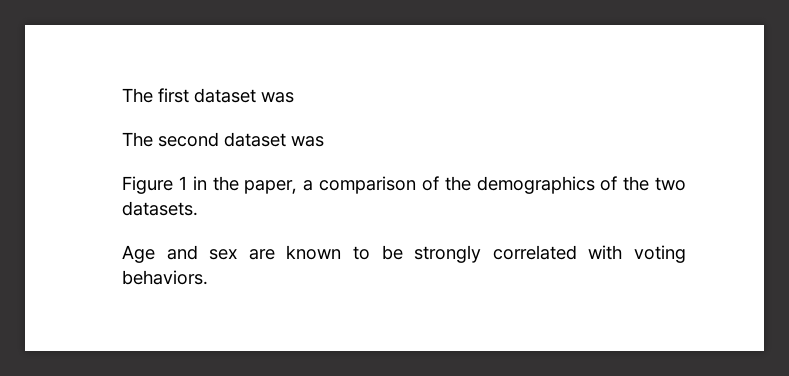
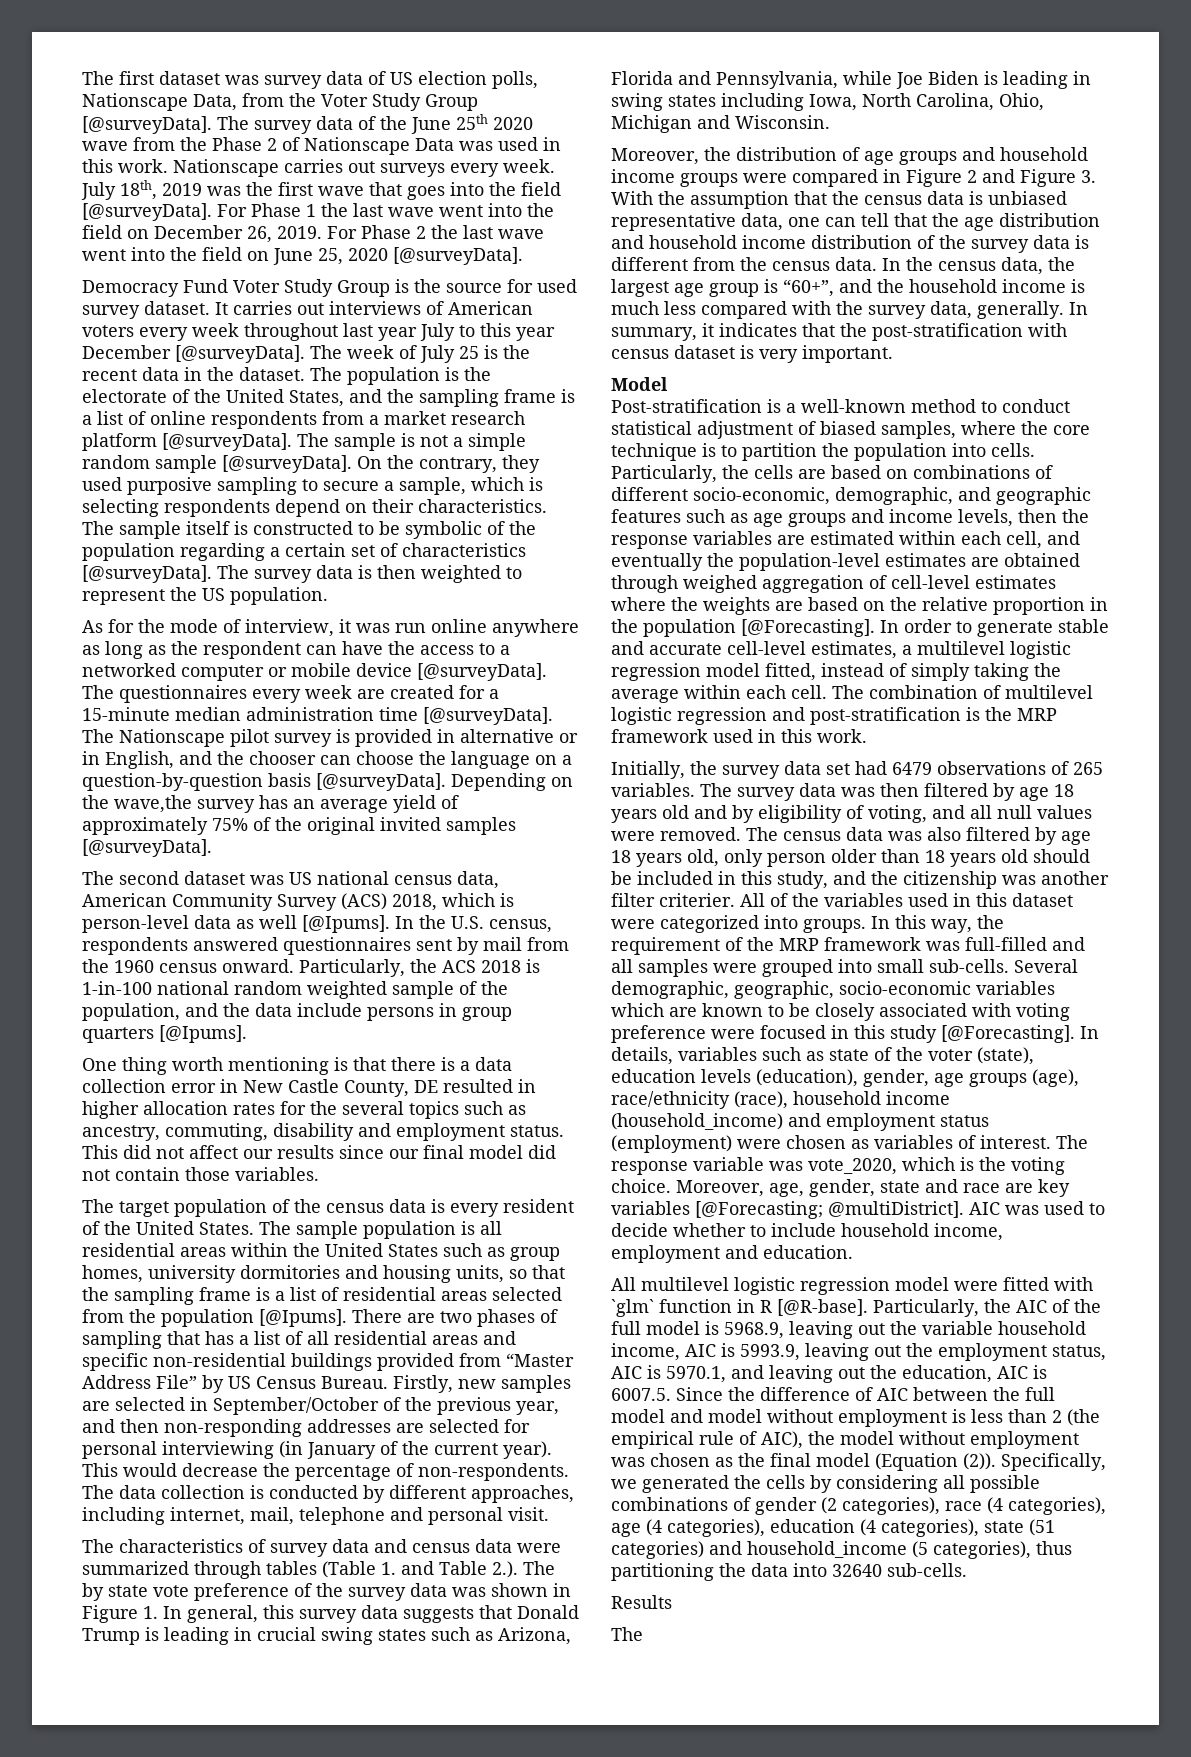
[122,132,324,147] [122,176,686,194] [122,201,198,216] [122,245,686,263] [122,270,208,285] // The second dataset was // Figure 1 in the paper, a comparison of the demographics of the two datasets. // Age and sex are known to be strongly correlated with voting behaviors. -> [264,71,538,89] [82,93,478,111] [82,114,533,134] [82,137,561,155] [82,159,555,177] [81,180,561,200] [82,203,554,221] [82,225,544,243] [82,247,523,265] [82,279,577,297] [82,301,533,319] [82,323,555,341] [82,345,530,363] [82,367,491,385] [82,389,575,407] [82,411,525,429] [82,433,526,451] [82,455,540,473] [82,477,543,495] [82,499,547,517] [82,521,536,539] [82,543,526,561] [82,565,522,583] [82,587,328,605] [82,619,579,637] [82,641,510,659] [82,663,547,681] [82,685,499,703] [82,707,553,725] [82,729,578,747] [82,751,572,769] [82,773,573,791] [82,795,459,813] [82,817,516,835] [82,839,212,857] [82,871,499,889] [82,893,514,911] [82,915,552,933] [82,937,569,955] [82,959,540,977] [82,981,508,999] [82,1003,512,1021] [82,1025,247,1043] [82,1057,512,1075] [82,1079,536,1097] [82,1101,526,1119] [82,1123,564,1141] [82,1145,556,1159] [82,1167,319,1181] [82,1199,574,1217] [82,1221,502,1239] [82,1243,560,1261] [82,1265,565,1283] [82,1287,562,1305] [82,1309,558,1327] [82,1331,516,1349] [82,1353,574,1371] [82,1375,571,1393] [82,1397,559,1415] [82,1419,530,1437] [82,1441,552,1459] [82,1463,569,1481] [82,1485,574,1503] [82,1507,549,1525] [82,1539,561,1557] [82,1561,555,1579] [82,1583,571,1601] [82,1605,579,1623] [82,1627,571,1645] [611,71,1091,89] [611,93,1044,111] [611,115,830,133] [611,147,1088,165] [611,169,1096,187] [611,191,1067,209] [611,213,1100,231] [611,235,1089,253] [611,257,1075,275] [611,279,1085,297] [611,301,1088,319] [611,323,1067,341] [611,345,893,363] [611,377,668,391] [611,399,1070,413] [611,421,1090,439] [611,443,1035,461] [611,465,1053,483] [611,487,1091,505] [611,509,1089,527] [611,531,1080,549] [611,553,1080,571] [611,575,1056,593] [611,597,1108,615] [611,619,1109,637] [611,641,1071,659] [611,663,1061,681] [611,685,1093,703] [611,707,1057,725] [611,729,867,743] [611,761,1103,779] [611,783,1074,801] [611,805,1092,823] [611,827,1091,845] [611,849,1090,867] [611,871,1109,889] [611,893,1073,907] [611,915,1004,933] [611,937,1085,955] [611,959,1078,977] [611,981,1055,999] [611,1003,1070,1021] [611,1025,1099,1043] [611,1047,1034,1065] [611,1069,1079,1087] [611,1091,950,1109] [611,1113,989,1131] [611,1135,1088,1153] [611,1157,1065,1175] [611,1179,1070,1197] [611,1201,1105,1219] [611,1223,1003,1241] [611,1245,853,1263] [611,1277,1093,1295] [611,1299,1101,1317] [611,1321,1086,1339] [611,1343,1106,1361] [611,1365,1047,1383] [611,1387,1055,1401] [611,1409,1100,1427] [611,1431,1079,1449] [611,1453,1106,1471] [611,1475,1040,1493] [611,1497,1106,1515] [611,1519,1055,1537] [611,1541,1072,1559] [611,1563,967,1581] [611,1595,672,1609] [611,1627,643,1641] survey data of US election polls, Nationscape Data, from the Voter Study Group [@surveyData]. The survey data of the June 25th 2020 wave from the Phase 2 of Nationscape Data was used in this work. Nationscape carries out surveys every week. July 18th, 2019 was the first wave that goes into the field [@surveyData]. For Phase 1 the last wave went into the field on December 26, 2019. For Phase 2 the last wave went into the field on June 25, 2020 [@surveyData]. // Democracy Fund Voter Study Group is the source for used survey dataset. It carries out interviews of American voters every week throughout last year July to this year December [@surveyData]. The week of July 25 is the recent data in the dataset. The population is the electorate of the United States, and the sampling frame is a list of online respondents from a market research platform [@surveyData]. The sample is not a simple random sample [@surveyData]. On the contrary, they used purposive sampling to secure a sample, which is selecting respondents depend on their characteristics. The sample itself is constructed to be symbolic of the population regarding a certain set of characteristics [@surveyData]. The survey data is then weighted to represent the US population. // As for the mode of interview, it was run online anywhere as long as the respondent can have the access to a networked computer or mobile device [@surveyData]. The questionnaires every week are created for a 15-minute median administration time [@surveyData]. The Nationscape pilot survey is provided in alternative or in English, and the chooser can choose the language on a question-by-question basis [@surveyData]. Depending on the wave,the survey has an average yield of approximately 75% of the original invited samples [@surveyData]. // The second dataset was US national census data, American Community Survey (ACS) 2018, which is person-level data as well [@Ipums]. In the U.S. census, respondents answered questionnaires sent by mail from the 1960 census onward. Particularly, the ACS 2018 is 1-in-100 national random weighted sample of the population, and the data include persons in group quarters [@Ipums]. // One thing worth mentioning is that there is a data collection error in New Castle County, DE resulted in higher allocation rates for the several topics such as ancestry, commuting, disability and employment status. This did not affect our results since our final model did not contain those variables. // The target population of the census data is every resident of the United States. The sample population is all residential areas within the United States such as group homes, university dormitories and housing units, so that the sampling frame is a list of residential areas selected from the population [@Ipums]. There are two phases of sampling that has a list of all residential areas and specific non-residential buildings provided from “Master Address File” by US Census Bureau. Firstly, new samples are selected in September/October of the previous year, and then non-responding addresses are selected for personal interviewing (in January of the current year). This would decrease the percentage of non-respondents. The data collection is conducted by different approaches, including internet, mail, telephone and personal visit. // The characteristics of survey data and census data were summarized through tables (Table 1. and Table 2.). The by state vote preference of the survey data was shown in Figure 1. In general, this survey data suggests that Donald Trump is leading in crucial swing states such as Arizona, Florida and Pennsylvania, while Joe Biden is leading in swing states including Iowa, North Carolina, Ohio, Michigan and Wisconsin. // Moreover, the distribution of age groups and household income groups were compared in Figure 2 and Figure 3. With the assumption that the census data is unbiased representative data, one can tell that the age distribution and household income distribution of the survey data is different from the census data. In the census data, the largest age group is “60+”, and the household income is much less compared with the survey data, generally. In summary, it indicates that the post-stratification with census dataset is very important. // Model // Post-stratification is a well-known method to conduct statistical adjustment of biased samples, where the core technique is to partition the population into cells. Particularly, the cells are based on combinations of different socio-economic, demographic, and geographic features such as age groups and income levels, then the response variables are estimated within each cell, and eventually the population-level estimates are obtained through weighed aggregation of cell-level estimates where the weights are based on the relative proportion in the population [@Forecasting]. In order to generate stable and accurate cell-level estimates, a multilevel logistic regression model fitted, instead of simply taking the average within each cell. The combination of multilevel logistic regression and post-stratification is the MRP framework used in this work. // Initially, the survey data set had 6479 observations of 265 variables. The survey data was then filtered by age 18 years old and by eligibility of voting, and all null values were removed. The census data was also filtered by age 18 years old, only person older than 18 years old should be included in this study, and the citizenship was another filter criterier. All of the variables used in this dataset were categorized into groups. In this way, the requirement of the MRP framework was full-filled and all samples were grouped into small sub-cells. Several demographic, geographic, socio-economic variables which are known to be closely associated with voting preference were focused in this study [@Forecasting]. In details, variables such as state of the voter (state), education levels (education), gender, age groups (age), race/ethnicity (race), household income (household_income) and employment status (employment) were chosen as variables of interest. The response variable was vote_2020, which is the voting choice. Moreover, age, gender, state and race are key variables [@Forecasting; @multiDistrict]. AIC was used to decide whether to include household income, employment and education. // All multilevel logistic regression model were fitted with `glm` function in R [@R-base]. Particularly, the AIC of the full model is 5968.9, leaving out the variable household income, AIC is 5993.9, leaving out the employment status, AIC is 5970.1, and leaving out the education, AIC is 6007.5. Since the difference of AIC between the full model and model without employment is less than 2 (the empirical rule of AIC), the model without employment was chosen as the final model (Equation (2)). Specifically, we generated the cells by considering all possible combinations of gender (2 categories), race (4 categories), age (4 categories), education (4 categories), state (51 categories) and household_income (5 categories), thus partitioning the data into 32640 sub-cells. // Results // The

